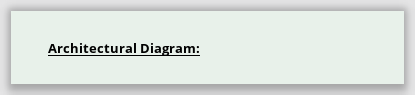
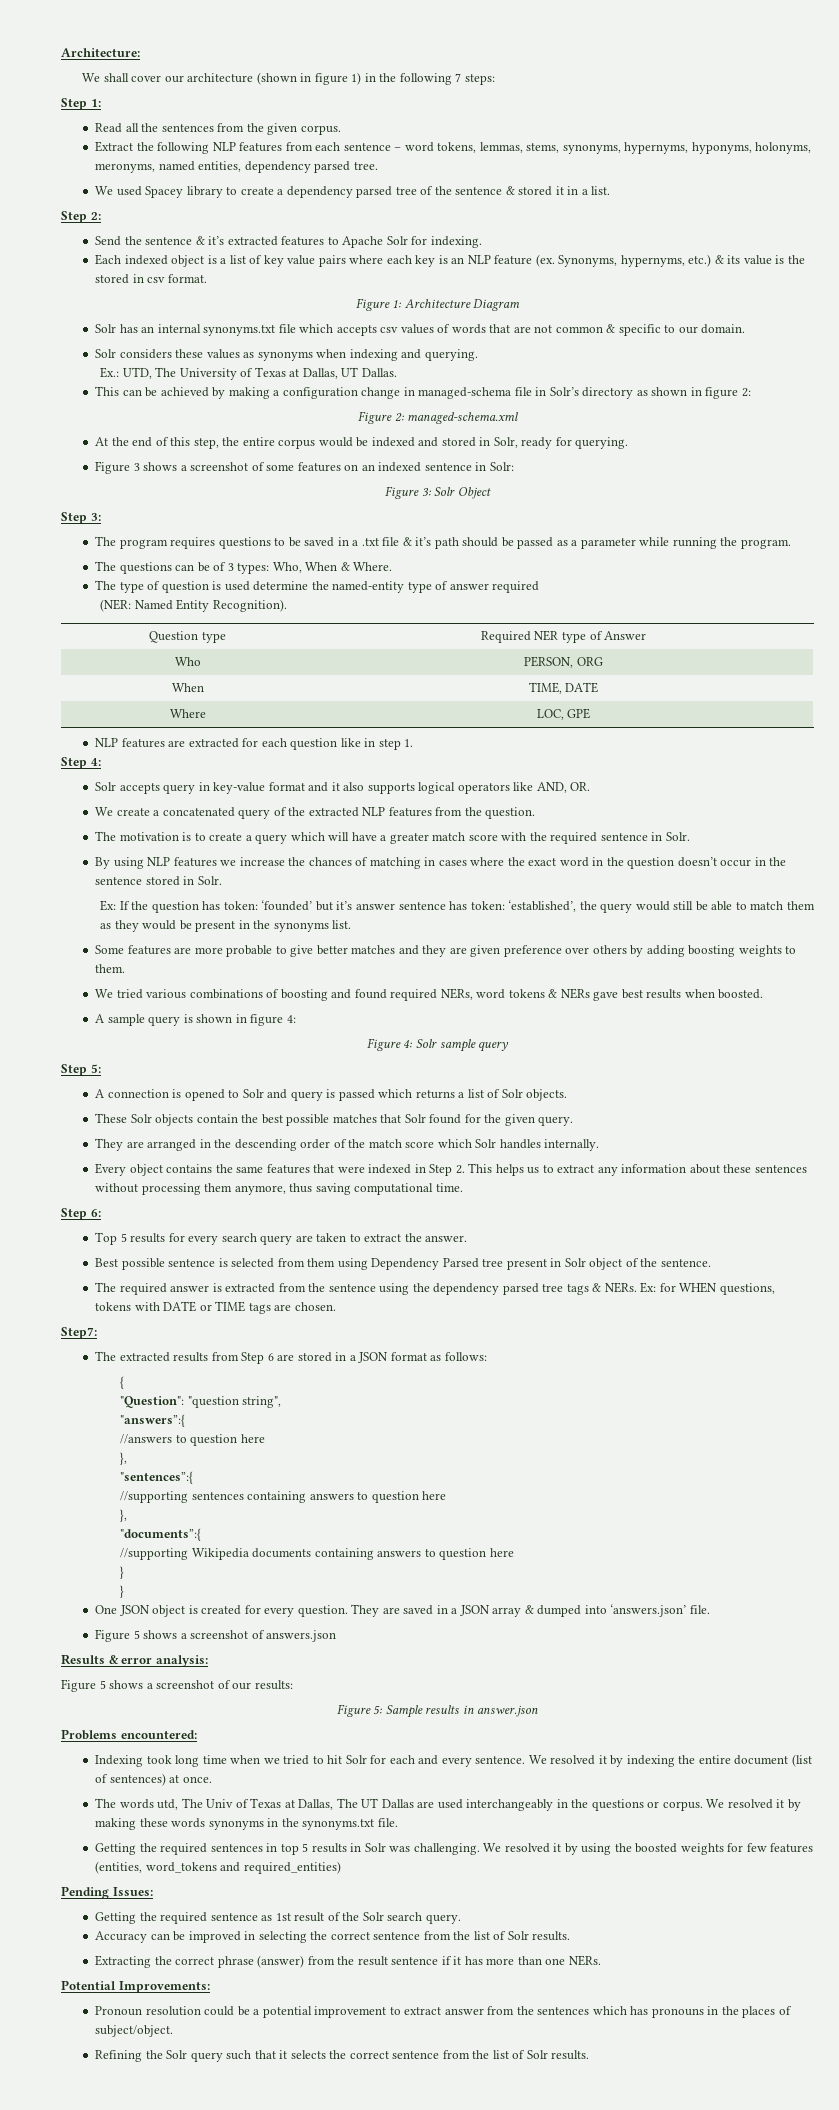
[48,43,201,56] Architectural Diagram: -> [61,48,140,57] [82,72,495,85] [61,98,101,110] [95,123,341,135] [95,141,812,154] [95,161,378,173] [95,186,611,198] [61,211,101,223] [95,236,482,248] [95,254,805,267] [95,274,207,284] [355,298,521,311] [95,324,746,336] [95,349,478,361] [100,367,398,380] [95,386,751,399] [357,411,520,424] [95,437,629,449] [95,461,514,474] [385,486,491,499] [61,512,101,524] [95,536,791,549] [95,561,393,574] [95,580,540,593] [100,599,287,612] [149,631,226,643] [480,630,647,643] [174,657,201,666] [524,656,603,668] [171,683,204,692] [528,682,599,694] [169,709,206,718] [536,708,591,720] [95,738,414,750] [61,757,101,769] [95,782,591,794] [95,807,536,819] [95,831,690,844] [95,857,787,869] [95,876,222,886] [100,900,815,913] [100,920,352,932] [95,945,797,957] [95,964,126,973] [95,988,764,1001] [95,1014,296,1026] [366,1038,510,1052] [61,1064,101,1076] [95,1089,568,1101] [95,1113,574,1126] [95,1138,600,1151] [95,1163,807,1176] [95,1183,463,1195] [61,1208,101,1220] [95,1232,468,1245] [95,1258,711,1270] [95,1282,775,1295] [95,1301,336,1314] [61,1327,97,1339] [95,1351,487,1364] [120,1376,125,1389] [120,1396,282,1408] [120,1414,186,1427] [120,1434,265,1446] [120,1452,128,1465] [120,1471,194,1484] [120,1491,447,1503] [120,1509,128,1522] [120,1528,202,1541] [120,1548,514,1560] [120,1566,125,1579] [120,1585,125,1598] [95,1604,710,1617] [95,1629,337,1642] [61,1654,208,1667] [61,1679,293,1692] [336,1704,539,1718] [61,1729,197,1740] [95,1754,812,1767] [95,1773,212,1786] [95,1798,801,1811] [95,1818,398,1830] [95,1843,814,1855] [95,1861,341,1874] [61,1886,153,1899] [95,1912,461,1924] [95,1931,571,1943] [95,1955,601,1968] [61,1980,210,1993] [95,2006,792,2018] [95,2025,174,2037] [95,2050,590,2062] Architecture: // We shall cover our architecture (shown in figure 1) in the following 7 steps: // Step 1: // Read all the sentences from the given corpus. // Extract the following NLP features from each sentence – word tokens, lemmas, stems, synonyms, hypernyms, hyponyms, holonyms, meronyms, named entities, dependency parsed tree. // We used Spacey library to create a dependency parsed tree of the sentence & stored it in a list. // Step 2: // Send the sentence & it’s extracted features to Apache Solr for indexing. // Each indexed object is a list of key value pairs where each key is an NLP feature (ex. Synonyms, hypernyms, etc.) & its value is the stored in csv format. // Figure 1: Architecture Diagram // Solr has an internal synonyms.txt file which accepts csv values of words that are not common & specific to our domain. // Solr considers these values as synonyms when indexing and querying. // Ex.: UTD, The University of Texas at Dallas, UT Dallas. // This can be achieved by making a configuration change in managed-schema file in Solr’s directory as shown in figure 2: // Figure 2: managed-schema.xml // At the end of this step, the entire corpus would be indexed and stored in Solr, ready for querying. // Figure 3 shows a screenshot of some features on an indexed sentence in Solr: // Figure 3: Solr Object // Step 3: // The program requires questions to be saved in a .txt file & it’s path should be passed as a parameter while running the program. // The questions can be of 3 types: Who, When & Where. // The type of question is used determine the named-entity type of answer required // (NER: Named Entity Recognition). // Question type | Required NER type of Answer // Who | PERSON, ORG // When | TIME, DATE // Where | LOC, GPE // NLP features are extracted for each question like in step 1. // Step 4: // Solr accepts query in key-value format and it also supports logical operators like AND, OR. // We create a concatenated query of the extracted NLP features from the question. // The motivation is to create a query which will have a greater match score with the required sentence in Solr. // By using NLP features we increase the chances of matching in cases where the exact word in the question doesn’t occur in the sentence stored in Solr. // Ex: If the question has token: ‘founded’ but it’s answer sentence has token: ‘established’, the query would still be able to match them as they would be present in the synonyms list. // Some features are more probable to give better matches and they are given preference over others by adding boosting weights to them. // We tried various combinations of boosting and found required NERs, word tokens & NERs gave best results when boosted. // A sample query is shown in figure 4: // Figure 4: Solr sample query // Step 5: // A connection is opened to Solr and query is passed which returns a list of Solr objects. // These Solr objects contain the best possible matches that Solr found for the given query. // They are arranged in the descending order of the match score which Solr handles internally. // Every object contains the same features that were indexed in Step 2. This helps us to extract any information about these sentences without processing them anymore, thus saving computational time. // Step 6: // Top 5 results for every search query are taken to extract the answer. // Best possible sentence is selected from them using Dependency Parsed tree present in Solr object of the sentence. // The required answer is extracted from the sentence using the dependency parsed tree tags & NERs. Ex: for WHEN questions, tokens with DATE or TIME tags are chosen. // Step7: // The extracted results from Step 6 are stored in a JSON format as follows: // { // "Question": "question string", // "answers”:{ // //answers to question here // }, // "sentences”:{ // //supporting sentences containing answers to question here // }, // "documents”:{ // //supporting Wikipedia documents containing answers to question here // } // } // One JSON object is created for every question. They are saved in a JSON array & dumped into ‘answers.json’ file. // Figure 5 shows a screenshot of answers.json // Results & error analysis: // Figure 5 shows a screenshot of our results: // Figure 5: Sample results in answer.json // Problems encountered: // Indexing took long time when we tried to hit Solr for each and every sentence. We resolved it by indexing the entire document (list of sentences) at once. // The words utd, The Univ of Texas at Dallas, The UT Dallas are used interchangeably in the questions or corpus. We resolved it by making these words synonyms in the synonyms.txt file. // Getting the required sentences in top 5 results in Solr was challenging. We resolved it by using the boosted weights for few features (entities, word_tokens and required_entities) // Pending Issues: // Getting the required sentence as 1st result of the Solr search query. // Accuracy can be improved in selecting the correct sentence from the list of Solr results. // Extracting the correct phrase (answer) from the result sentence if it has more than one NERs. // Potential Improvements: // Pronoun resolution could be a potential improvement to extract answer from the sentences which has pronouns in the places of subject/object. // Refining the Solr query such that it selects the correct sentence from the list of Solr results.

